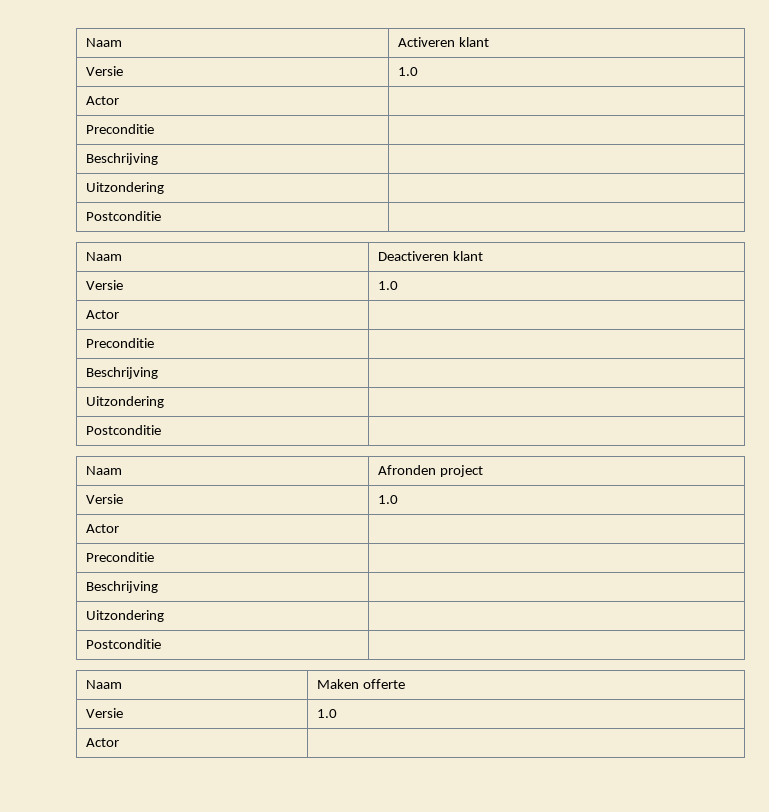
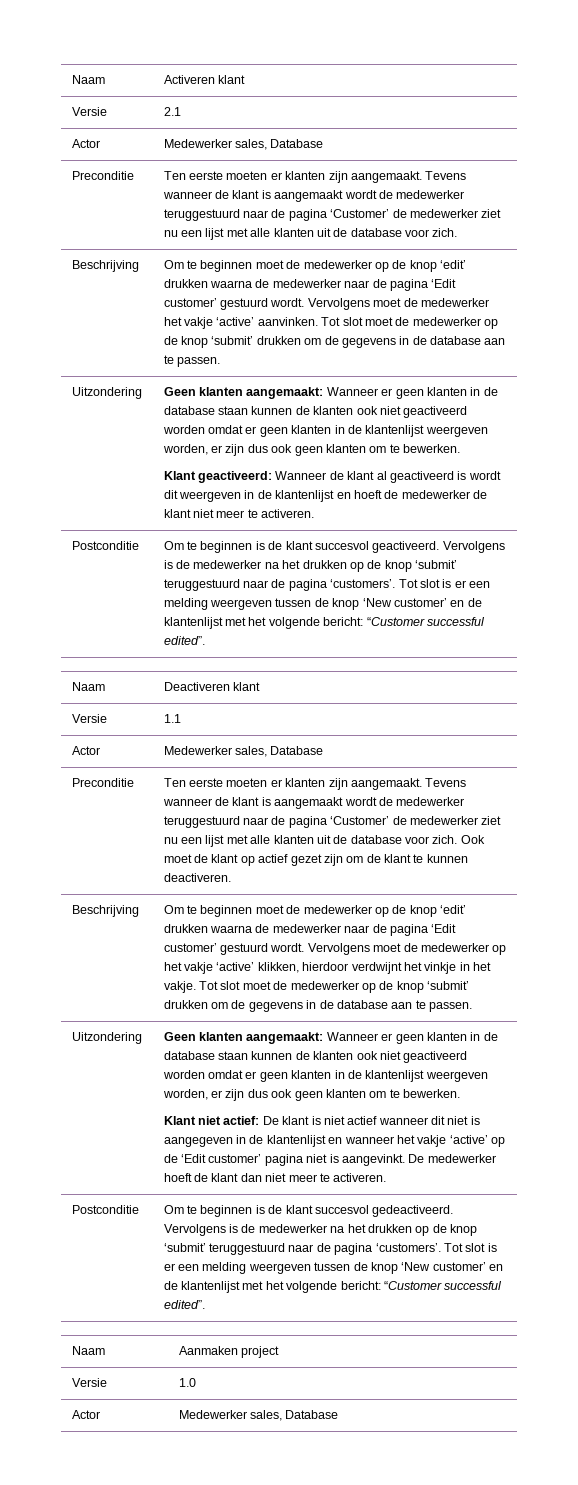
[398,67,419,76] [86,96,120,105] [86,124,155,134] [86,153,159,165] [86,182,165,194] [86,211,162,221] 1.0 // Actor | // Preconditie | // Beschrijving | // Uitzondering | // Postconditie | -> [163,107,181,116] [71,139,100,148] [163,139,324,150] [71,171,134,180] [163,171,467,183] [162,190,465,202] [163,209,502,221] [163,228,458,240] [71,260,139,272] [163,260,466,272] [163,279,457,291] [163,298,489,310] [163,317,498,329] [163,336,506,348] [163,355,220,367] [71,387,142,399] [163,387,498,399] [163,406,468,418] [162,425,488,437] [162,444,460,456] [163,471,501,483] [163,490,487,502] [163,509,315,518] [71,541,139,550] [163,541,505,553] [163,560,457,572] [163,579,490,591] [163,598,482,610] [163,617,485,629] [163,636,205,645] 2.1 // Actor | Medewerker sales, Database // Preconditie | Ten eerste moeten er klanten zijn aangemaakt. Tevens wanneer de klant is aangemaakt wordt de medewerker teruggestuurd naar de pagina ‘Customer’ de medewerker ziet nu een lijst met alle klanten uit de database voor zich. // Beschrijving | Om te beginnen moet de medewerker op de knop ‘edit’ drukken waarna de medewerker naar de pagina ‘Edit customer’ gestuurd wordt. Vervolgens moet de medewerker het vakje ‘active’ aanvinken. Tot slot moet de medewerker op de knop ‘submit’ drukken om de gegevens in de database aan te passen. // Uitzondering | Geen klanten aangemaakt: Wanneer er geen klanten in de database staan kunnen de klanten ook niet geactiveerd worden omdat er geen klanten in de klantenlijst weergeven worden, er zijn dus ook geen klanten om te bewerken. // Klant geactiveerd: Wanneer de klant al geactiveerd is wordt dit weergeven in de klantenlijst en hoeft de medewerker de klant niet meer te activeren. // Postconditie | Om te beginnen is de klant succesvol geactiveerd. Vervolgens is de medewerker na het drukken op de knop ‘submit’ teruggestuurd naar de pagina ‘customers’. Tot slot is er een melding weergeven tussen de knop ‘New customer’ en de klantenlijst met het volgende bericht: “Customer successful edited”.
[378,281,399,290] [86,310,120,319] [86,338,155,348] [86,367,159,379] [86,396,165,408] [86,425,162,435] [86,466,123,475] [378,465,437,475] 1.0 // Actor | // Preconditie | // Beschrijving | // Uitzondering | // Postconditie | // Naam | Afronden -> [163,714,181,723] [71,746,100,755] [163,746,324,757] [71,778,134,787] [163,778,467,790] [162,797,465,809] [163,816,502,828] [163,835,485,847] [163,854,468,866] [163,873,231,882] [71,905,139,917] [163,905,466,917] [163,924,457,936] [163,943,507,955] [163,962,491,974] [163,981,469,993] [163,1000,472,1012] [71,1032,142,1044] [163,1032,498,1044] [163,1051,468,1063] [162,1070,488,1082] [162,1089,460,1101] [163,1116,480,1125] [163,1135,505,1147] [163,1154,496,1166] [163,1173,387,1182] [71,1205,139,1214] [163,1205,454,1217] [163,1224,477,1236] [163,1243,497,1255] [163,1262,503,1274] [163,1281,503,1293] [163,1300,205,1309] [71,1346,105,1355] [178,1346,238,1355] 1.1 // Actor | Medewerker sales, Database // Preconditie | Ten eerste moeten er klanten zijn aangemaakt. Tevens wanneer de klant is aangemaakt wordt de medewerker teruggestuurd naar de pagina ‘Customer’ de medewerker ziet nu een lijst met alle klanten uit de database voor zich. Ook moet de klant op actief gezet zijn om de klant te kunnen deactiveren. // Beschrijving | Om te beginnen moet de medewerker op de knop ‘edit’ drukken waarna de medewerker naar de pagina ‘Edit customer’ gestuurd wordt. Vervolgens moet de medewerker op het vakje ‘active’ klikken, hierdoor verdwijnt het vinkje in het vakje. Tot slot moet de medewerker op de knop ‘submit’ drukken om de gegevens in de database aan te passen. // Uitzondering | Geen klanten aangemaakt: Wanneer er geen klanten in de database staan kunnen de klanten ook niet geactiveerd worden omdat er geen klanten in de klantenlijst weergeven worden, er zijn dus ook geen klanten om te bewerken. // Klant niet actief: De klant is niet actief wanneer dit niet is aangegeven in de klantenlijst en wanneer het vakje ‘active’ op de ‘Edit customer’ pagina niet is aangevinkt. De medewerker hoeft de klant dan niet meer te activeren. // Postconditie | Om te beginnen is de klant succesvol gedeactiveerd. Vervolgens is de medewerker na het drukken op de knop ‘submit’ teruggestuurd naar de pagina ‘customers’. Tot slot is er een melding weergeven tussen de knop ‘New customer’ en de klantenlijst met het volgende bericht: “Customer successful edited”. // Naam | Aanmaken
[86,552,155,562] [86,581,159,593] [86,610,165,622] [86,639,162,649] [86,680,123,689] [317,679,406,689] [86,708,124,718] [317,709,338,718] [86,738,120,747] // Preconditie | // Beschrijving | // Uitzondering | // Postconditie | // Naam | Maken offerte // Versie | 1.0 // Actor | -> [178,1410,339,1421] Medewerker sales, Database

